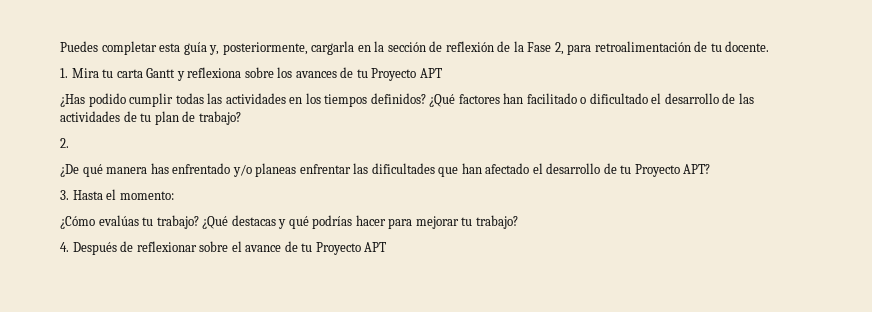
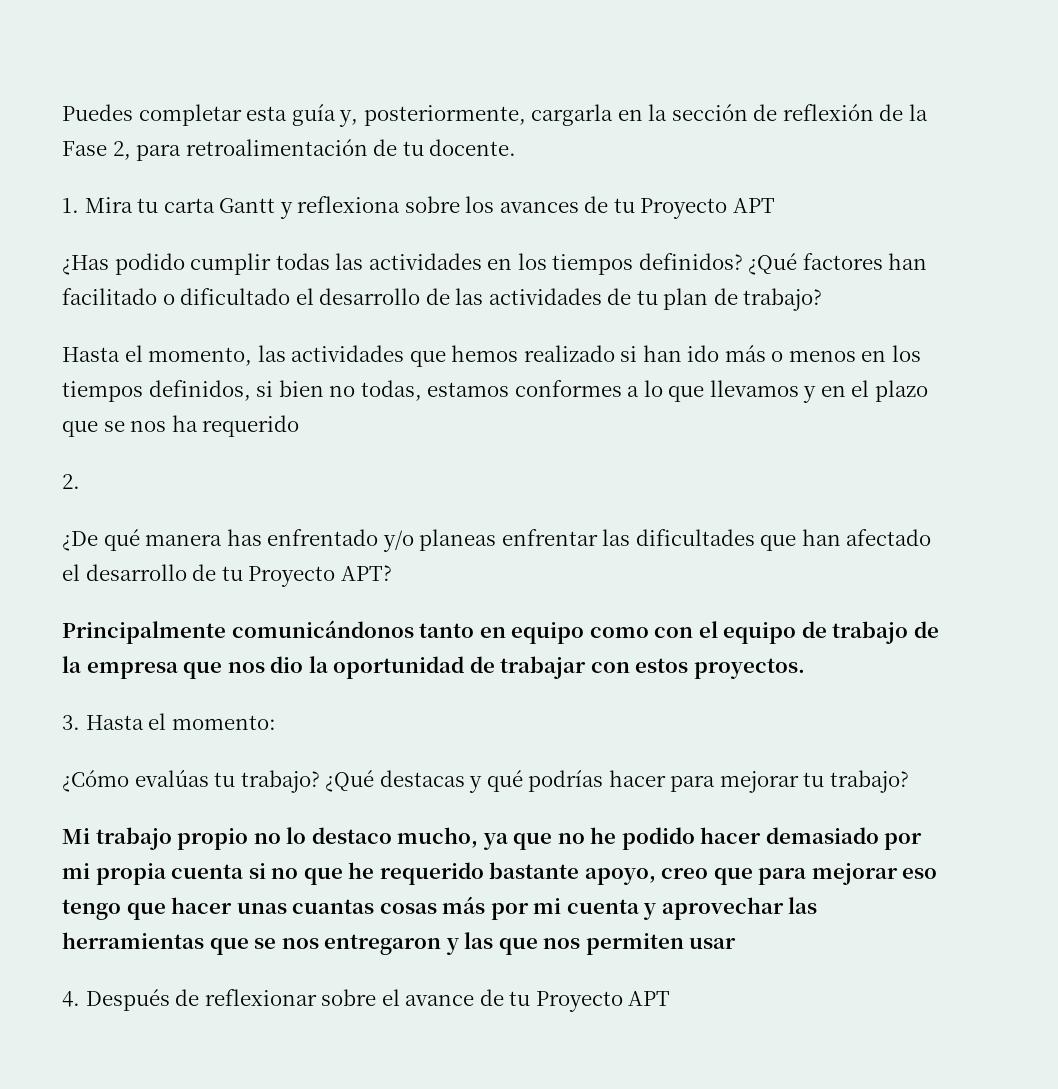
(241, 118) none -> [62,345,922,367] [62,380,929,403] [62,415,300,437] // Hasta el momento, las actividades que hemos realizado si han ido más o menos en los tiempos definidos, si bien no todas, estamos conformes a lo que llevamos y en el plazo que se nos ha requerido
(711, 169) none -> [62,620,939,644] [62,656,805,679] // Principalmente comunicándonos tanto en equipo como con el equipo de trabajo de la empresa que nos dio la oportunidad de trabajar con estos proyectos.
(518, 222) none -> [62,827,923,850] [62,862,938,885] [62,896,818,920] [62,932,737,955] // Mi trabajo propio no lo destaco mucho, ya que no he podido hacer demasiado por mi propia cuenta si no que he requerido bastante apoyo, creo que para mejorar eso tengo que hacer unas cuantas cosas más por mi cuenta y aprovechar las herramientas que se nos entregaron y las que nos permiten usar

